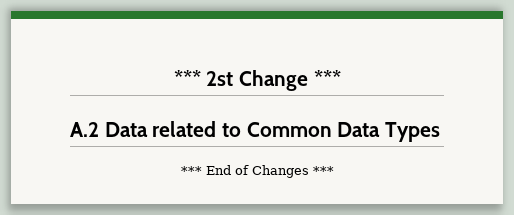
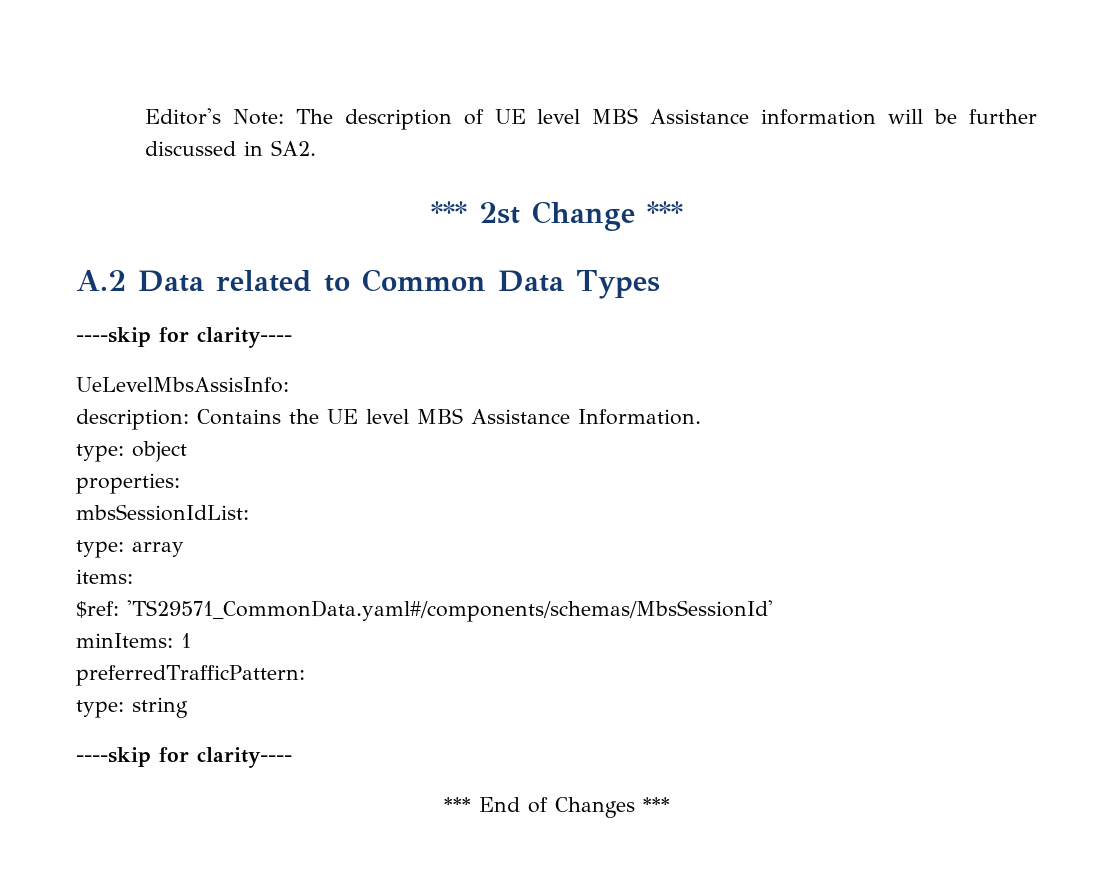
(173, 78) none -> [144,108,1037,130] [144,140,316,156] Editor's Note: The description of UE level MBS Assistance information will be further discussed in SA2. //
(441, 132) none -> [76,327,292,348] [76,377,289,393] [76,408,701,430] [76,441,187,462] [76,473,180,494] [76,504,249,521] [76,540,184,558] [76,569,133,584] [76,600,773,622] [76,633,191,648] [76,665,305,686] [76,697,188,718] [76,747,292,768] // ----skip for clarity---- // UeLevelMbsAssisInfo: // description: Contains the UE level MBS Assistance Information. // type: object // properties: // mbsSessionIdList: // type: array // items: // $ref: 'TS29571_CommonData.yaml#/components/schemas/MbsSessionId' // minItems: 1 // preferredTrafficPattern: // type: string // ----skip for clarity----

